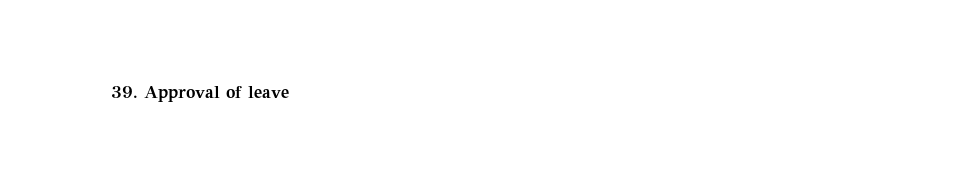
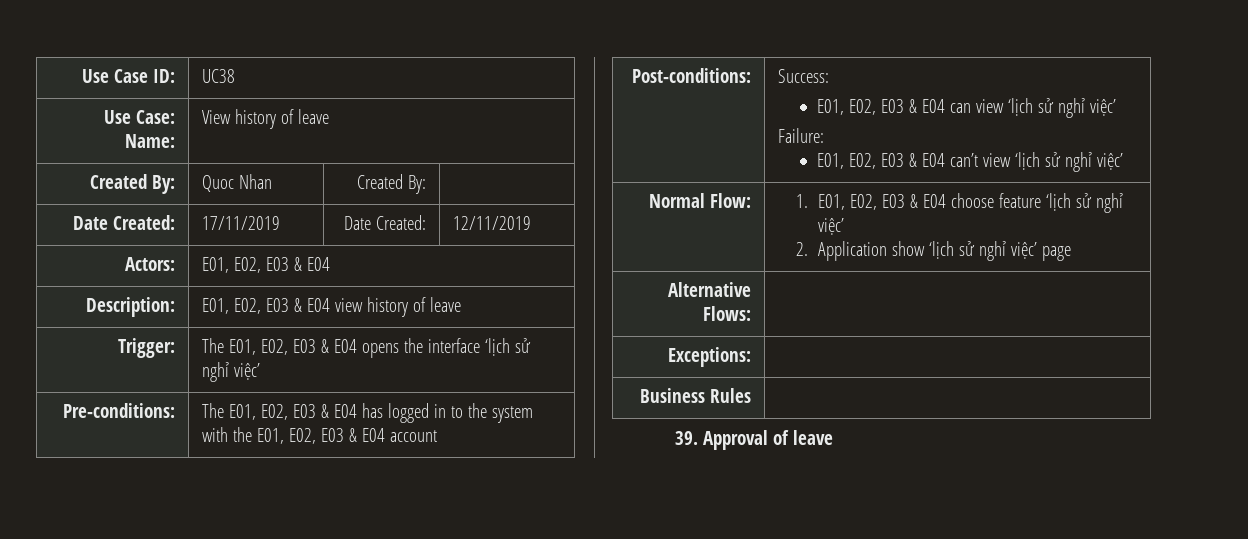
(110, 92) none -> [82,69,176,83] [201,69,235,83] [104,110,176,124] [125,134,176,148] [201,109,329,129] [90,174,176,194] [201,174,272,192] [357,174,427,194] [73,215,176,230] [201,216,280,230] [344,215,427,230] [452,216,531,230] [125,257,176,271] [201,257,330,273] [86,297,176,317] [201,297,461,317] [118,338,176,358] [201,338,531,358] [201,362,260,382] [63,403,176,418] [201,403,533,423] [201,427,437,444] [632,68,752,83] [777,69,829,83] [816,98,1116,118] [777,128,824,143] [816,152,1123,172] [649,193,752,208] [796,193,1123,213] [817,218,844,235] [796,241,1071,261] [668,282,752,297] [703,306,752,321] [668,347,752,367] [640,388,752,403] Use Case ID: | UC38 // Use Case: Name: | View history of leave // Created By: | Quoc Nhan | Created By: | // Date Created: | 17/11/2019 | Date Created: | 12/11/2019 // Actors: | E01, E02, E03 & E04 // Description: | E01, E02, E03 & E04 view history of leave // Trigger: | The E01, E02, E03 & E04 opens the interface ‘lịch sử nghỉ việc’ // Pre-conditions: | The E01, E02, E03 & E04 has logged in to the system with the E01, E02, E03 & E04 account // Post-conditions: | Success: // E01, E02, E03 & E04 can view ‘lịch sử nghỉ việc’ // Failure: // E01, E02, E03 & E04 can’t view ‘lịch sử nghỉ việc’ // Normal Flow: | 1. E01, E02, E03 & E04 choose feature ‘lịch sử nghỉ việc’ // 2. Application show ‘lịch sử nghỉ việc’ page // Alternative Flows: | // Exceptions: | // Business Rules | //

